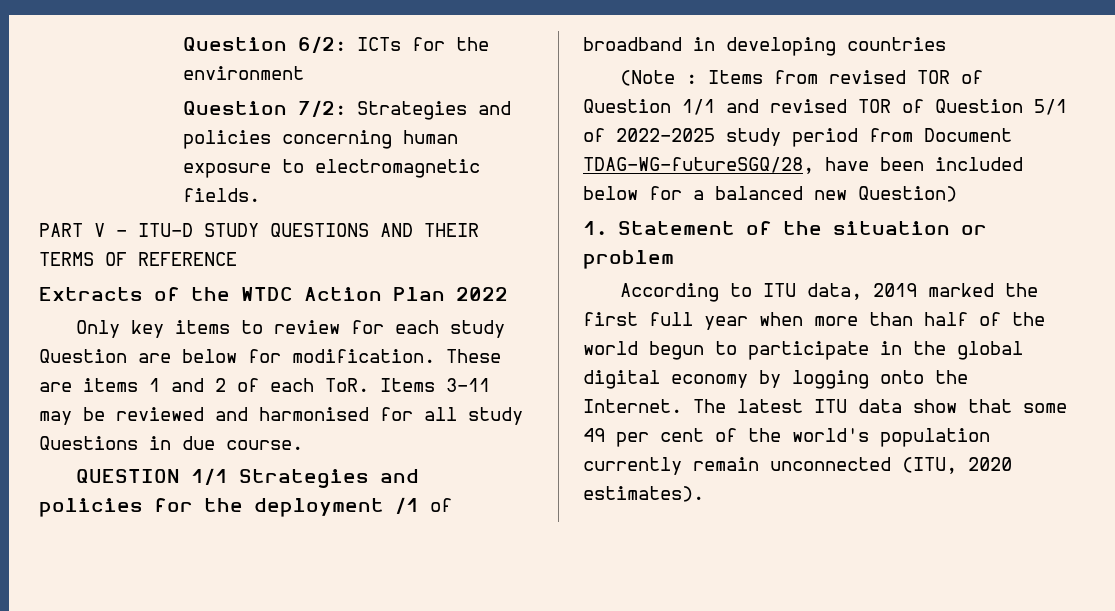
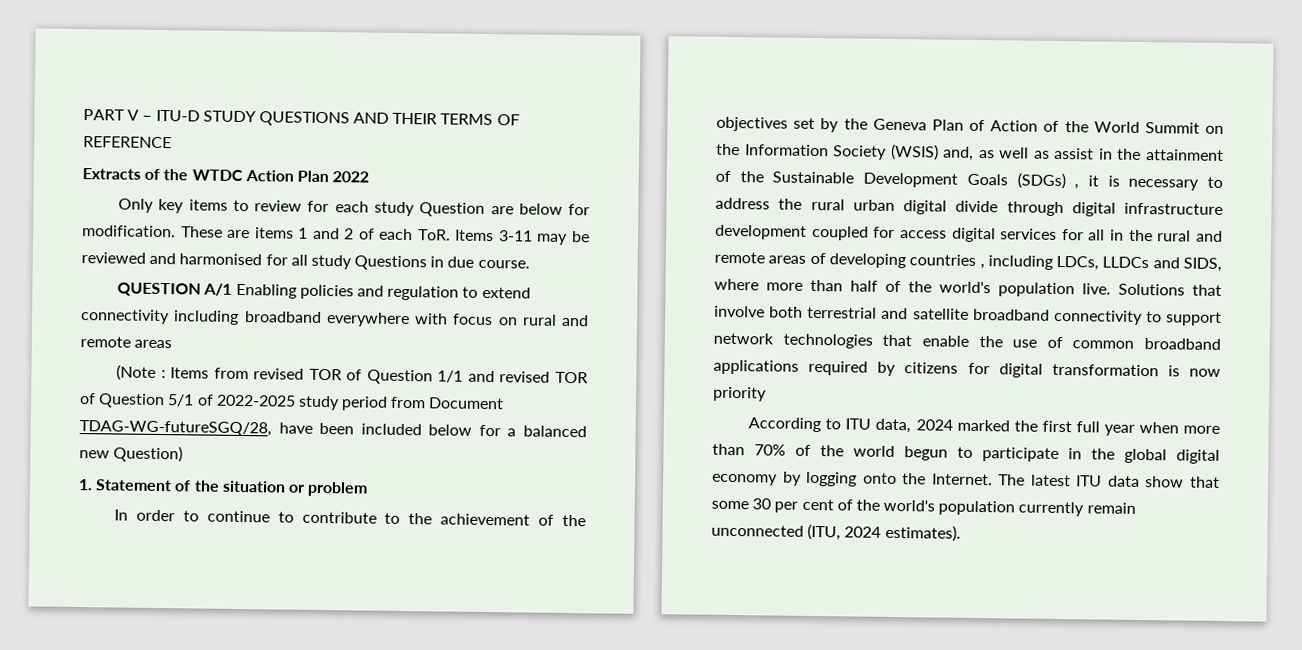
[183,36,490,53] [183,66,305,80] [183,100,512,120] [183,130,459,149] [183,159,481,178] [183,188,261,202] Question 6/2: ICTs for the environment // Question 7/2: Strategies and policies concerning human exposure to electromagnetic fields. // -> (83, 115) none
[191,468,420,488] [39,497,452,517] [583,37,946,56] 1/1 Strategies and policies for the deployment /1 of broadband in developing countries -> [203,283,531,301] [80,309,589,328] [80,336,173,349] A/1 Enabling policies and regulation to extend connectivity including broadband everywhere with focus on rural and remote areas
(674, 259) none -> [114,509,586,527] [716,116,1224,134] [716,143,1224,161] [715,170,1223,191] [715,197,1223,217] [715,224,1223,243] [714,251,1222,272] [714,278,1222,298] [714,305,1222,326] [713,332,1221,350] [713,359,1221,378] [713,386,767,402] // In order to continue to contribute to the achievement of the objectives set by the Geneva Plan of Action of the World Summit on the Information Society (WSIS) and, as well as assist in the attainment of the Sustainable Development Goals (SDGs) , it is necessary to address the rural urban digital divide through digital infrastructure development coupled for access digital services for all in the rural and remote areas of developing countries , including LDCs, LLDCs and SIDS, where more than half of the world's population live. Solutions that involve both terrestrial and satellite broadband connectivity to support network technologies that enable the use of common broadband applications required by citizens for digital transformation is now priority
[873,283,918,297] 2019 -> [915,419,953,431] 2024
[924,312,968,326] half -> [754,444,786,456] 70%
[583,428,605,442] 49 -> [752,498,772,510] 30
[968,457,1012,471] 2020 -> [844,526,882,538] 2024

